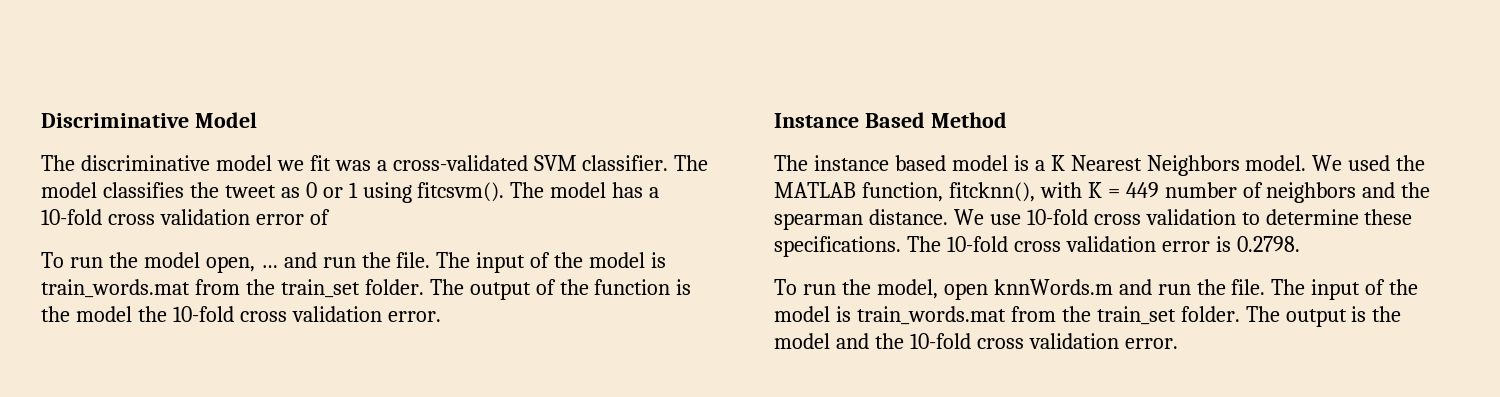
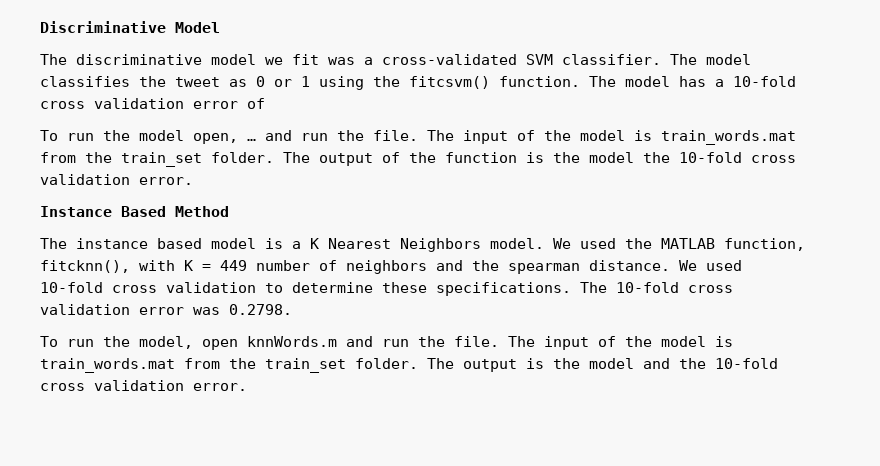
[417,182,505,202] fitcsvm(). -> [373,76,580,89] the fitcsvm() function.
[989,214,1021,225] use -> [706,260,742,271] used
[1215,236,1231,252] is -> [193,307,220,315] was

